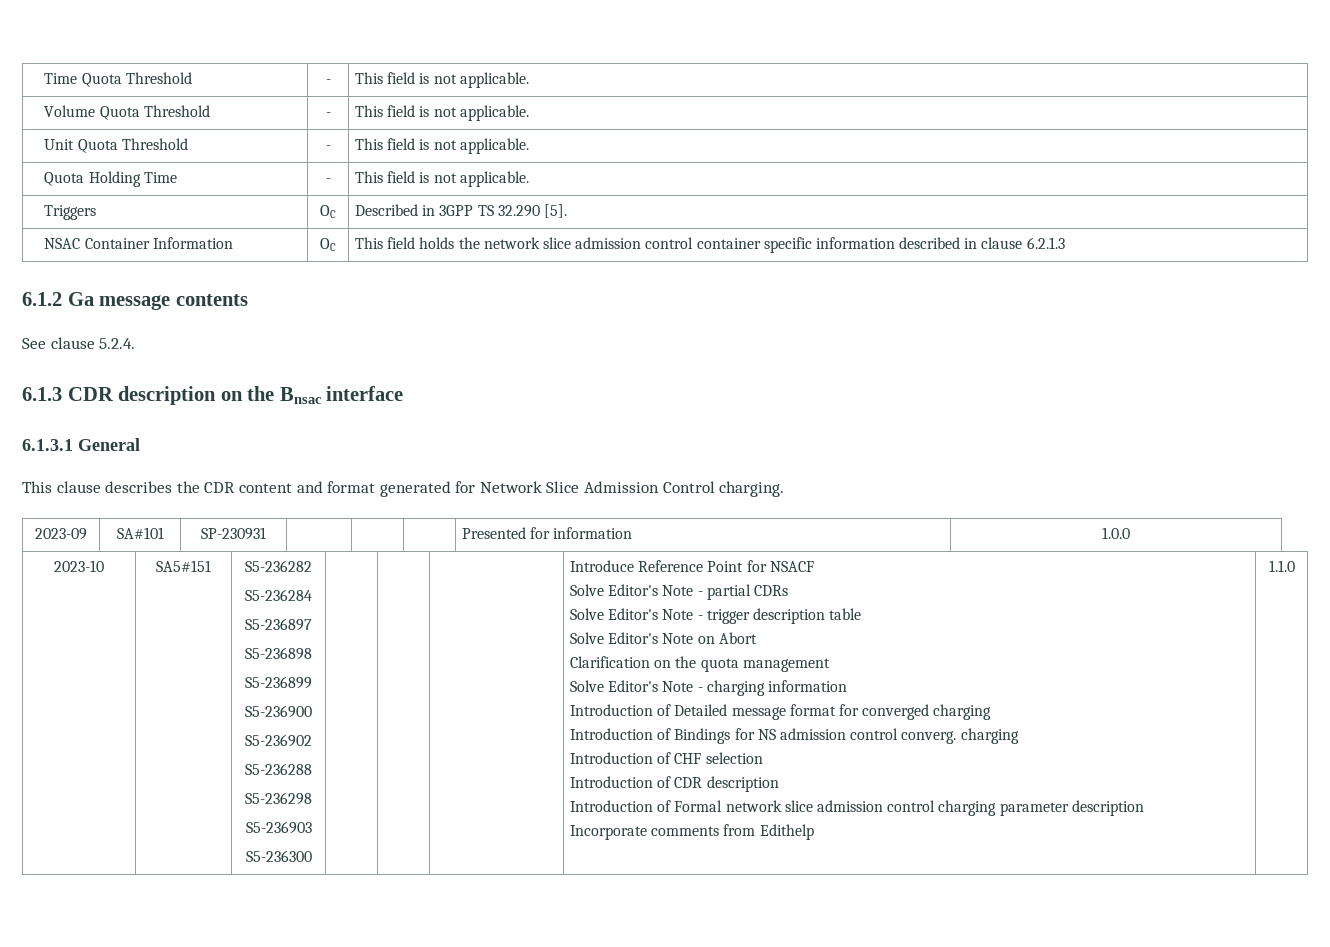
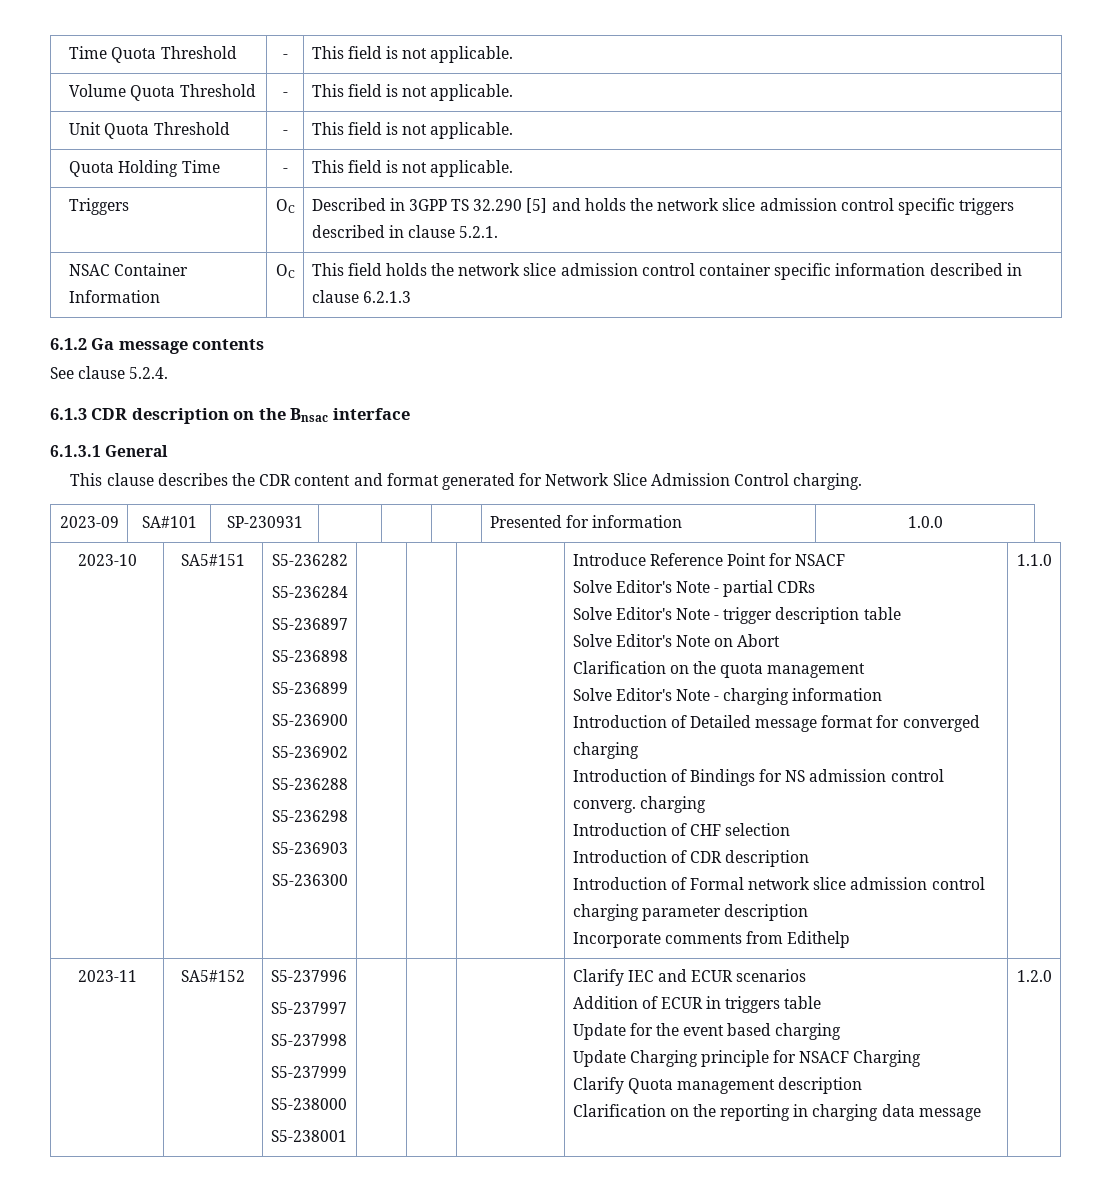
[543,204,567,218] [5]. -> [526,198,1015,215] [311,225,499,238] [5] and holds the network slice admission control specific triggers described in clause 5.2.1.
(1295, 566) none -> [77,970,137,982] [181,970,245,982] [270,970,347,982] [270,1002,347,1014] [270,1034,347,1046] [270,1066,347,1078] [270,1098,347,1110] [270,1130,347,1142] [572,969,807,986] [572,996,822,1013] [572,1023,842,1040] [572,1050,922,1067] [572,1077,863,1094] [572,1104,981,1121] [1016,970,1052,982] // 2023-11 | SA5#152 | S5-237996 // S5-237997 // S5-237998 // S5-237999 // S5-238000 // S5-238001 | | | | Clarify IEC and ECUR scenarios // Addition of ECUR in triggers table // Update for the event based charging // Update Charging principle for NSACF Charging // Clarify Quota management description // Clarification on the reporting in charging data message | 1.2.0

